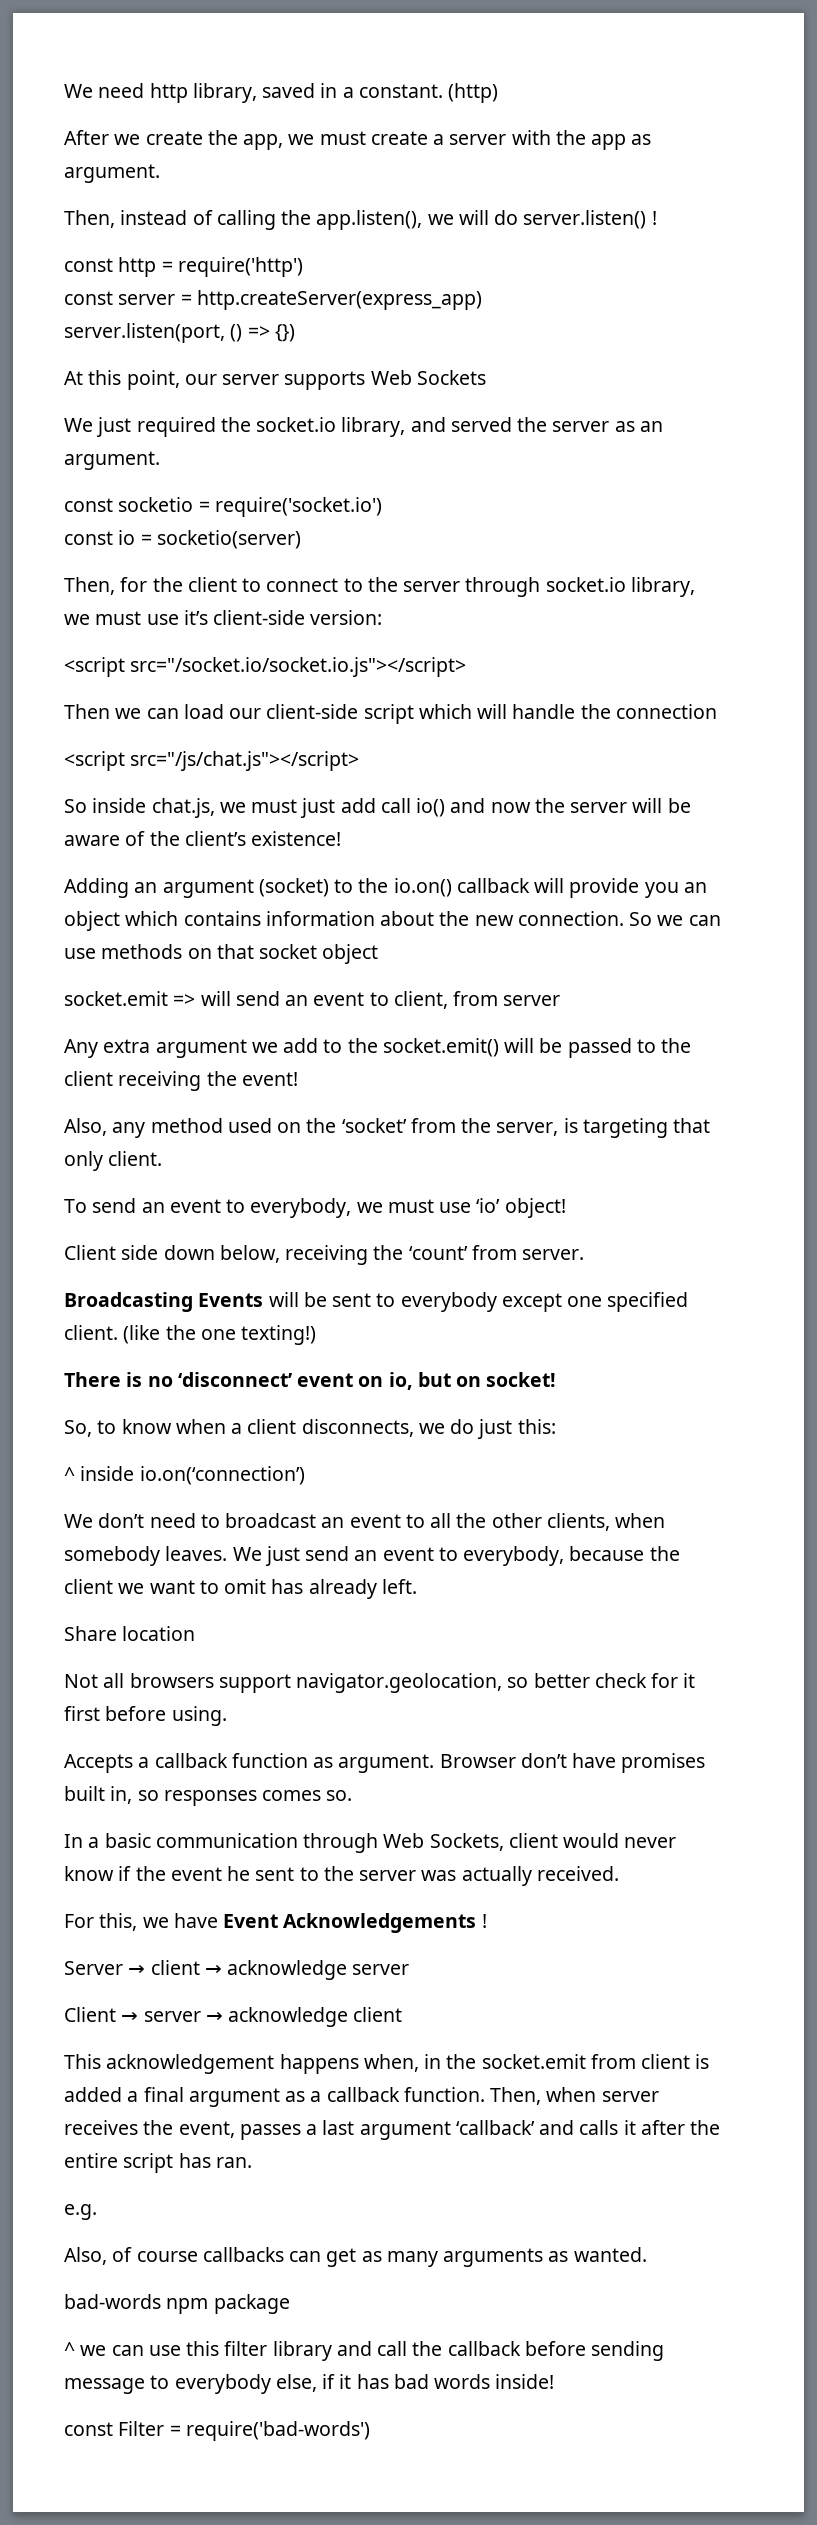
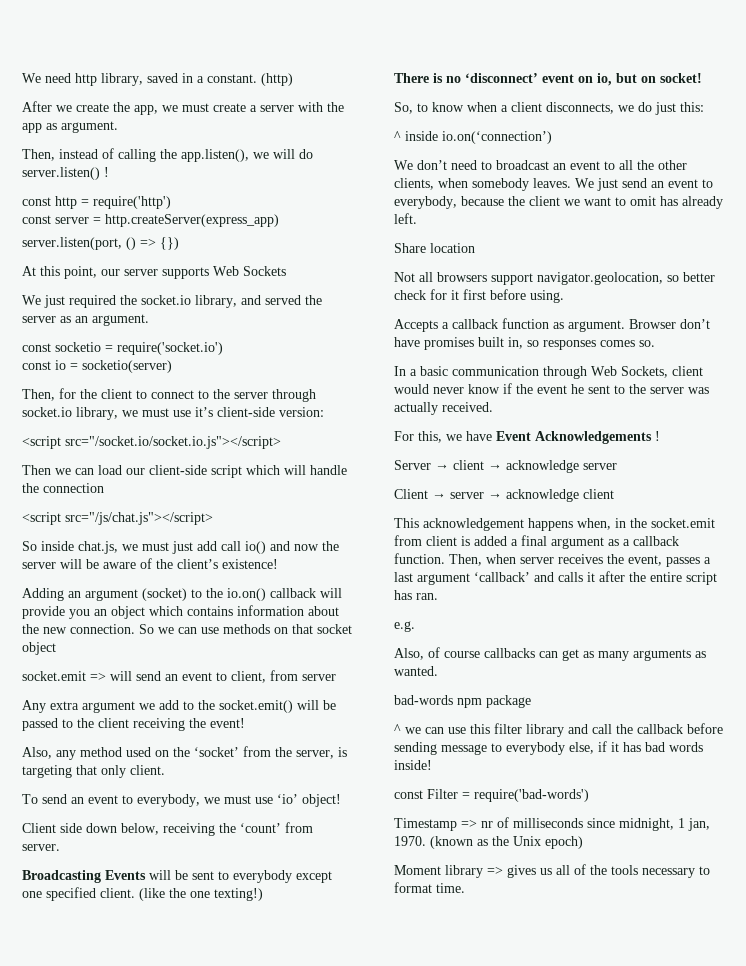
(370, 2431) none -> [394,817,710,831] [394,836,583,849] [394,864,710,878] [394,882,465,893] // Timestamp => nr of milliseconds since midnight, 1 jan, 1970. (known as the Unix epoch) // Moment library => gives us all of the tools necessary to format time.

